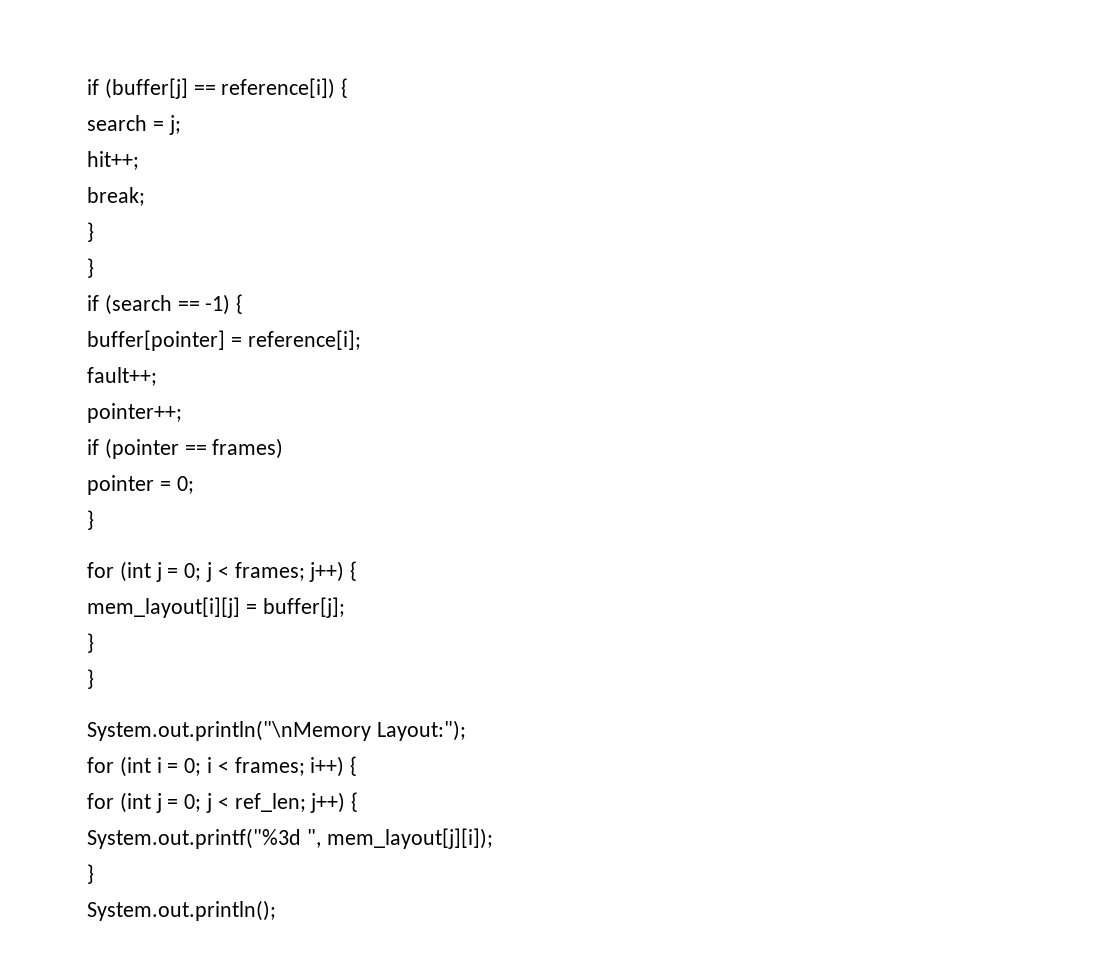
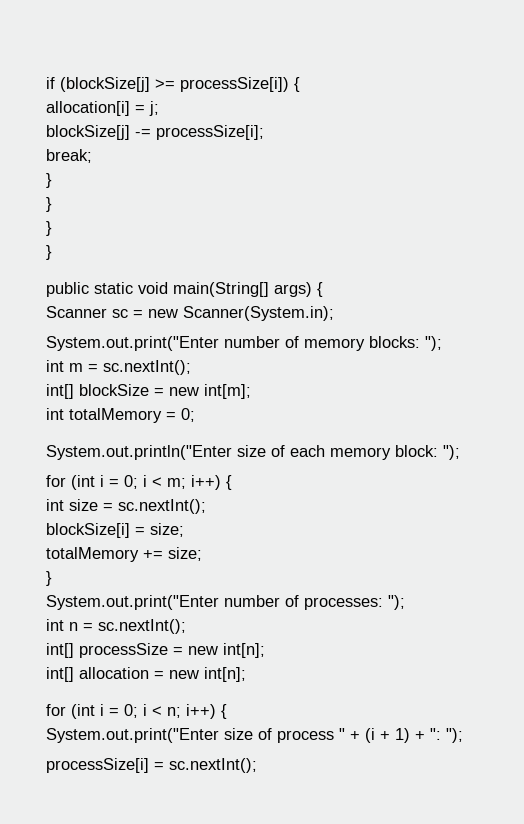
[87,78,349,99] [87,115,147,131] if (buffer[j] == reference[i]) { // search -> [46,77,300,92] [46,101,130,116] if (blockSize[j] >= processSize[i]) { // allocation[i]
[87,151,139,170] hit++; -> [46,125,264,140] blockSize[j] -= processSize[i];
[87,294,244,315] [87,330,361,351] [87,367,157,386] [87,403,182,423] [87,438,284,459] [87,475,194,495] [87,510,94,530] [87,561,358,582] [87,597,345,618] [87,633,94,653] [87,669,94,689] [87,720,466,741] [87,756,358,777] [87,792,359,813] [87,828,493,849] [87,864,94,884] [87,900,276,921] if (search == -1) { // buffer[pointer] = reference[i]; // fault++; // pointer++; // if (pointer == frames) // pointer = 0; // } // for (int j = 0; j < frames; j++) { // mem_layout[i][j] = buffer[j]; // } // } // System.out.println("\nMemory Layout:"); // for (int i = 0; i < frames; i++) { // for (int j = 0; j < ref_len; j++) { // System.out.printf("%3d ", mem_layout[j][i]); // } // System.out.println(); -> [46,221,52,236] [46,245,52,260] [46,282,323,297] [46,306,334,321] [46,336,442,351] [46,360,191,375] [46,384,251,399] [46,408,195,423] [46,445,460,460] [46,475,232,490] [46,499,206,514] [46,523,184,538] [46,547,202,562] [46,571,52,586] [46,595,405,610] [46,619,186,634] [46,643,265,658] [46,667,246,682] [46,704,227,719] [46,728,463,743] [46,758,257,773] } // } // public static void main(String[] args) { // Scanner sc = new Scanner(System.in); // System.out.print("Enter number of memory blocks: "); // int m = sc.nextInt(); // int[] blockSize = new int[m]; // int totalMemory = 0; // System.out.println("Enter size of each memory block: "); // for (int i = 0; i < m; i++) { // int size = sc.nextInt(); // blockSize[i] = size; // totalMemory += size; // } // System.out.print("Enter number of processes: "); // int n = sc.nextInt(); // int[] processSize = new int[n]; // int[] allocation = new int[n]; // for (int i = 0; i < n; i++) { // System.out.print("Enter size of process " + (i + 1) + ": "); // processSize[i] = sc.nextInt();

